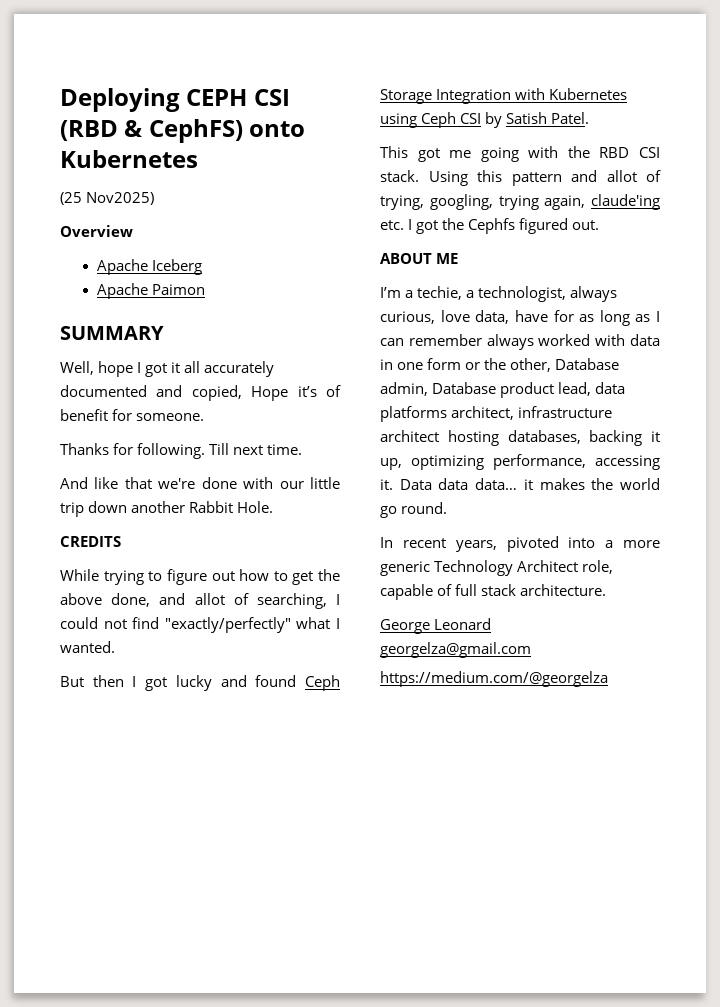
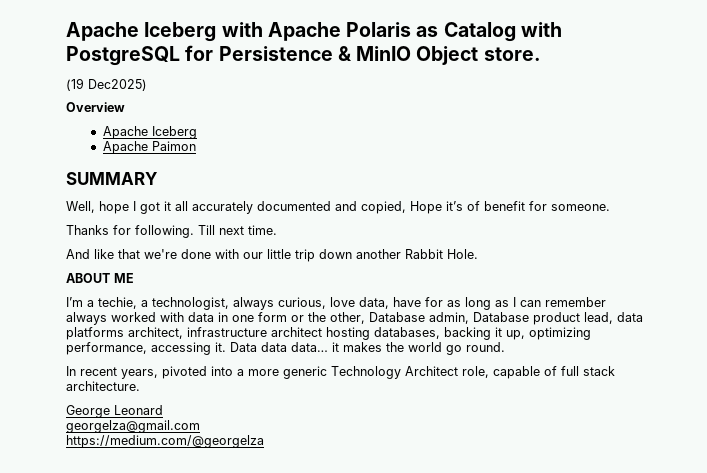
[60,88,290,112] [60,119,306,143] [60,150,198,168] [60,192,155,205] Deploying CEPH CSI (RBD & CephFS) onto Kubernetes // (25 Nov2025) -> [66,22,562,42] [66,45,541,66] [66,78,147,91] Apache Iceberg with Apache Polaris as Catalog with PostgreSQL for Persistence & MinIO Object store. // (19 Dec2025)
[60,536,121,547] [60,569,340,585] [60,593,341,609] [60,617,340,633] [60,641,115,653] [60,675,340,691] [380,88,628,104] [380,112,590,128] [380,146,660,162] [380,170,661,186] [380,194,660,210] [380,218,600,234] // CREDITS // While trying to figure out how to get the above done, and allot of searching, I could not find "exactly/perfectly" what I wanted. // But then I got lucky and found Ceph Storage Integration with Kubernetes using Ceph CSI by Satish Patel. // This got me going with the RBD CSI stack. Using this pattern and allot of trying, googling, trying again, claude'ing etc. I got the Cephfs figured out. -> (478, 254) none

